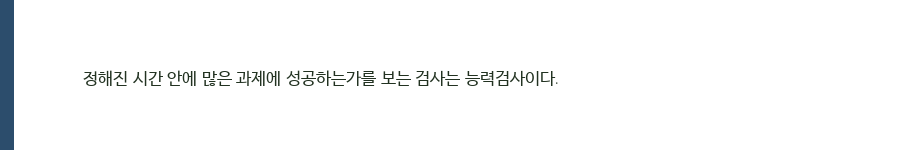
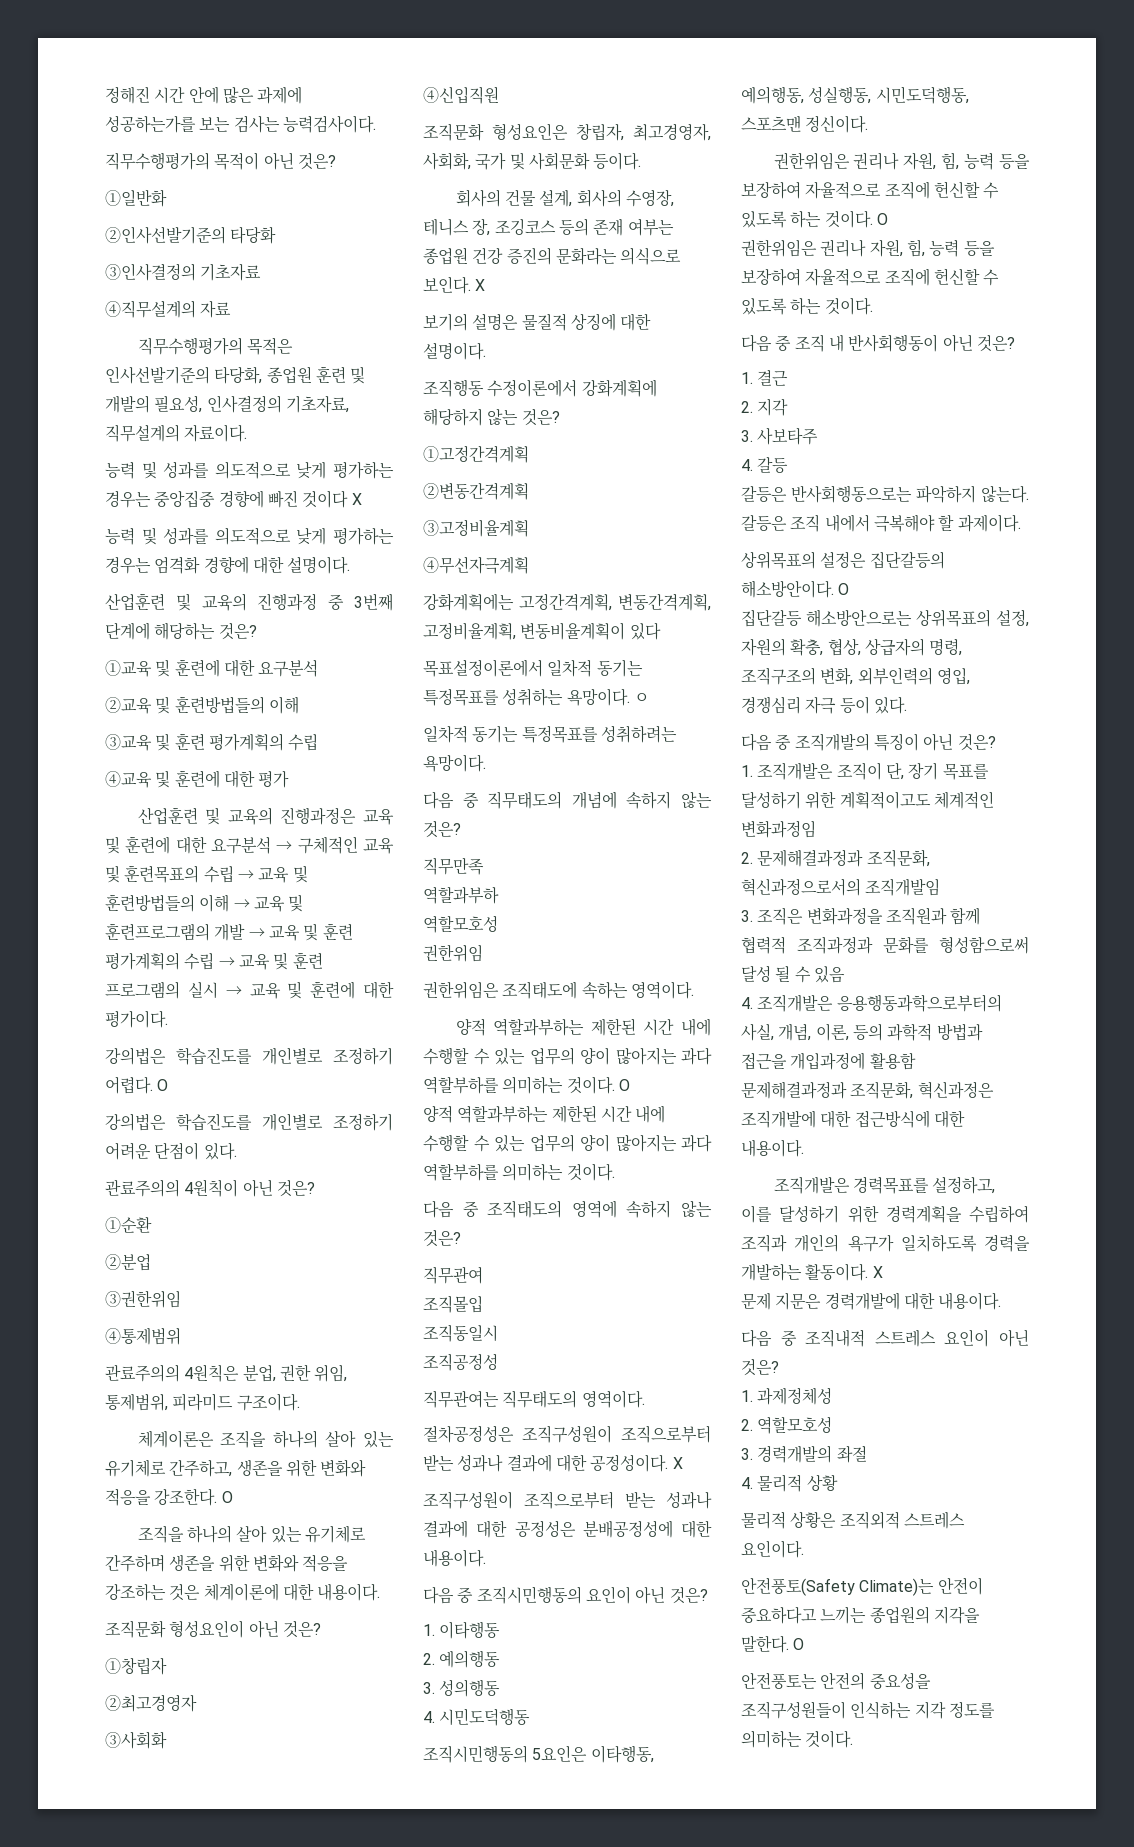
(559, 78) none -> [105,152,336,170] [105,189,167,207] [105,226,277,244] [105,263,262,281] [105,300,232,318] [137,337,293,355] [105,366,366,384] [105,395,349,413] [105,424,248,442] [105,461,394,479] [105,490,362,508] [105,527,394,545] [105,556,351,574] [105,593,393,611] [105,622,257,640] [105,659,319,677] [105,696,299,714] [105,733,319,751] [105,770,290,788] [137,807,394,825] [105,836,395,854] [105,865,308,883] [105,894,304,912] [105,923,353,941] [105,952,323,970] [105,981,394,999] [105,1010,168,1028] [105,1047,393,1065] [105,1076,169,1094] [105,1113,393,1131] [105,1142,237,1160] [105,1179,315,1197] [105,1217,152,1233] [105,1254,151,1271] [105,1290,181,1308] [105,1327,181,1345] [105,1364,348,1382] [105,1393,300,1411] [137,1430,394,1448] [105,1459,367,1477] [105,1488,233,1506] [137,1525,366,1543] [105,1554,349,1572] [105,1583,381,1601] [105,1620,321,1638] [105,1657,167,1675] [105,1694,197,1712] [105,1731,167,1749] [423,86,499,104] [423,123,711,141] [423,152,642,170] [455,189,674,207] [423,218,674,236] [423,247,682,265] [423,276,486,294] [423,313,652,331] [423,342,486,360] [423,379,657,397] [423,408,560,426] [423,445,529,463] [423,482,529,500] [423,519,529,537] [423,556,529,574] [423,593,711,611] [423,622,661,640] [423,659,643,677] [423,688,649,706] [423,725,677,743] [423,754,486,772] [423,791,712,809] [423,821,461,838] [423,857,484,875] [423,886,499,904] [423,915,498,933] [423,944,483,962] [423,981,694,999] [455,1018,711,1036] [423,1047,712,1065] [423,1076,630,1094] [423,1105,666,1123] [423,1134,712,1152] [423,1163,615,1181] [423,1200,712,1218] [423,1230,461,1247] [423,1266,483,1284] [423,1295,483,1313] [423,1324,498,1342] [423,1353,498,1371] [423,1390,645,1408] [423,1425,711,1443] [423,1454,683,1472] [423,1491,712,1509] [423,1520,712,1538] [423,1549,486,1567] [423,1586,708,1604] [423,1621,501,1639] [423,1650,501,1668] [423,1679,501,1697] [423,1708,531,1726] [423,1745,654,1763] [741,86,969,104] [741,115,869,133] [773,152,1030,170] [741,181,1000,199] [741,210,888,228] [741,239,995,257] [741,268,1000,286] [741,297,873,315] [741,334,1015,352] [741,369,789,386] [741,398,789,416] [741,427,819,445] [741,456,789,473] [741,485,1029,503] [741,514,1021,532] [741,551,945,569] [741,580,850,598] [741,609,1029,627] [741,638,963,656] [741,667,970,685] [741,696,907,714] [741,733,996,751] [741,762,989,780] [741,791,994,809] [741,820,816,838] [741,849,930,867] [741,878,941,896] [741,907,981,925] [741,936,1029,954] [741,965,845,983] [741,994,1002,1012] [741,1023,983,1041] [741,1052,916,1070] [741,1081,994,1099] [741,1110,965,1128] [741,1139,804,1157] [773,1176,996,1194] [741,1205,1029,1223] [741,1234,1030,1252] [741,1263,883,1281] [741,1292,1002,1310] [741,1329,1029,1347] [741,1359,779,1376] [741,1387,833,1405] [741,1416,833,1434] [741,1445,867,1463] [741,1474,838,1492] [741,1511,965,1529] [741,1540,804,1558] [741,1577,983,1596] [741,1606,980,1624] [741,1635,805,1653] [741,1672,931,1690] [741,1701,995,1719] [741,1730,854,1748] // 직무수행평가의 목적이 아닌 것은? // ①일반화 // ②인사선발기준의 타당화 // ③인사결정의 기초자료 // ④직무설계의 자료 // 직무수행평가의 목적은 인사선발기준의 타당화, 종업원 훈련 및 개발의 필요성, 인사결정의 기초자료, 직무설계의 자료이다. // 능력 및 성과를 의도적으로 낮게 평가하는 경우는 중앙집중 경향에 빠진 것이다 X // 능력 및 성과를 의도적으로 낮게 평가하는 경우는 엄격화 경향에 대한 설명이다. // 산업훈련 및 교육의 진행과정 중 3번째 단계에 해당하는 것은? // ①교육 및 훈련에 대한 요구분석 // ②교육 및 훈련방법들의 이해 // ③교육 및 훈련 평가계획의 수립 // ④교육 및 훈련에 대한 평가 // 산업훈련 및 교육의 진행과정은 교육 및 훈련에 대한 요구분석 → 구체적인 교육 및 훈련목표의 수립 → 교육 및 훈련방법들의 이해 → 교육 및 훈련프로그램의 개발 → 교육 및 훈련 평가계획의 수립 → 교육 및 훈련 프로그램의 실시 → 교육 및 훈련에 대한 평가이다. // 강의법은 학습진도를 개인별로 조정하기 어렵다. O // 강의법은 학습진도를 개인별로 조정하기 어려운 단점이 있다. // 관료주의의 4원칙이 아닌 것은? // ①순환 // ②분업 // ③권한위임 // ④통제범위 // 관료주의의 4원칙은 분업, 권한 위임, 통제범위, 피라미드 구조이다. // 체계이론은 조직을 하나의 살아 있는 유기체로 간주하고, 생존을 위한 변화와 적응을 강조한다. O // 조직을 하나의 살아 있는 유기체로 간주하며 생존을 위한 변화와 적응을 강조하는 것은 체계이론에 대한 내용이다. // 조직문화 형성요인이 아닌 것은? // ①창립자 // ②최고경영자 // ③사회화 // ④신입직원 // 조직문화 형성요인은 창립자, 최고경영자, 사회화, 국가 및 사회문화 등이다. // 회사의 건물 설계, 회사의 수영장, 테니스 장, 조깅코스 등의 존재 여부는 종업원 건강 증진의 문화라는 의식으로 보인다. X // 보기의 설명은 물질적 상징에 대한 설명이다. // 조직행동 수정이론에서 강화계획에 해당하지 않는 것은? // ①고정간격계획 // ②변동간격계획 // ③고정비율계획 // ④무선자극계획 // 강화계획에는 고정간격계획, 변동간격계획, 고정비율계획, 변동비율계획이 있다 // 목표설정이론에서 일차적 동기는 특정목표를 성취하는 욕망이다. ㅇ // 일차적 동기는 특정목표를 성취하려는 욕망이다. // 다음 중 직무태도의 개념에 속하지 않는 것은? // 직무만족 // 역할과부하 // 역할모호성 // 권한위임 // 권한위임은 조직태도에 속하는 영역이다. // 양적 역할과부하는 제한된 시간 내에 수행할 수 있는 업무의 양이 많아지는 과다 역할부하를 의미하는 것이다. O // 양적 역할과부하는 제한된 시간 내에 수행할 수 있는 업무의 양이 많아지는 과다 역할부하를 의미하는 것이다. // 다음 중 조직태도의 영역에 속하지 않는 것은? // 직무관여 // 조직몰입 // 조직동일시 // 조직공정성 // 직무관여는 직무태도의 영역이다. // 절차공정성은 조직구성원이 조직으로부터 받는 성과나 결과에 대한 공정성이다. X // 조직구성원이 조직으로부터 받는 성과나 결과에 대한 공정성은 분배공정성에 대한 내용이다. // 다음 중 조직시민행동의 요인이 아닌 것은? // 1. 이타행동 // 2. 예의행동 // 3. 성의행동 // 4. 시민도덕행동 // 조직시민행동의 5요인은 이타행동, 예의행동, 성실행동, 시민도덕행동, 스포츠맨 정신이다. // 권한위임은 권리나 자원, 힘, 능력 등을 보장하여 자율적으로 조직에 헌신할 수 있도록 하는 것이다. O // 권한위임은 권리나 자원, 힘, 능력 등을 보장하여 자율적으로 조직에 헌신할 수 있도록 하는 것이다. // 다음 중 조직 내 반사회행동이 아닌 것은? // 1. 결근 // 2. 지각 // 3. 사보타주 // 4. 갈등 // 갈등은 반사회행동으로는 파악하지 않는다. 갈등은 조직 내에서 극복해야 할 과제이다. // 상위목표의 설정은 집단갈등의 해소방안이다. O // 집단갈등 해소방안으로는 상위목표의 설정, 자원의 확충, 협상, 상급자의 명령, 조직구조의 변화, 외부인력의 영입, 경쟁심리 자극 등이 있다. // 다음 중 조직개발의 특징이 아닌 것은? // 1. 조직개발은 조직이 단, 장기 목표를 달성하기 위한 계획적이고도 체계적인 변화과정임 // 2. 문제해결과정과 조직문화, 혁신과정으로서의 조직개발임 // 3. 조직은 변화과정을 조직원과 함께 협력적 조직과정과 문화를 형성함으로써 달성 될 수 있음 // 4. 조직개발은 응용행동과학으로부터의 사실, 개념, 이론, 등의 과학적 방법과 접근을 개입과정에 활용함 // 문제해결과정과 조직문화, 혁신과정은 조직개발에 대한 접근방식에 대한 내용이다. // 조직개발은 경력목표를 설정하고, 이를 달성하기 위한 경력계획을 수립하여 조직과 개인의 욕구가 일치하도록 경력을 개발하는 활동이다. X // 문제 지문은 경력개발에 대한 내용이다. // 다음 중 조직내적 스트레스 요인이 아닌 것은? // 1. 과제정체성 // 2. 역할모호성 // 3. 경력개발의 좌절 // 4. 물리적 상황 // 물리적 상황은 조직외적 스트레스 요인이다. // 안전풍토(Safety Climate)는 안전이 중요하다고 느끼는 종업원의 지각을 말한다. O // 안전풍토는 안전의 중요성을 조직구성원들이 인식하는 지각 정도를 의미하는 것이다.

